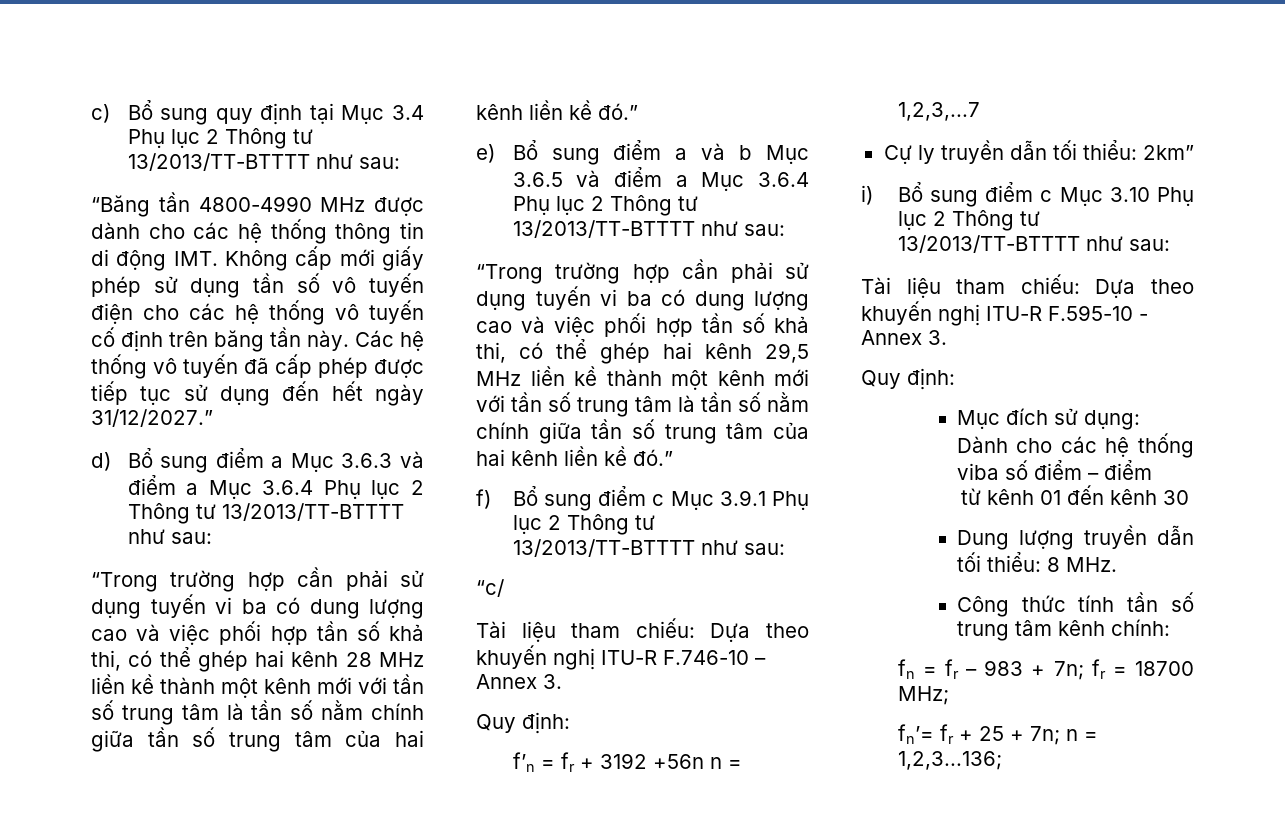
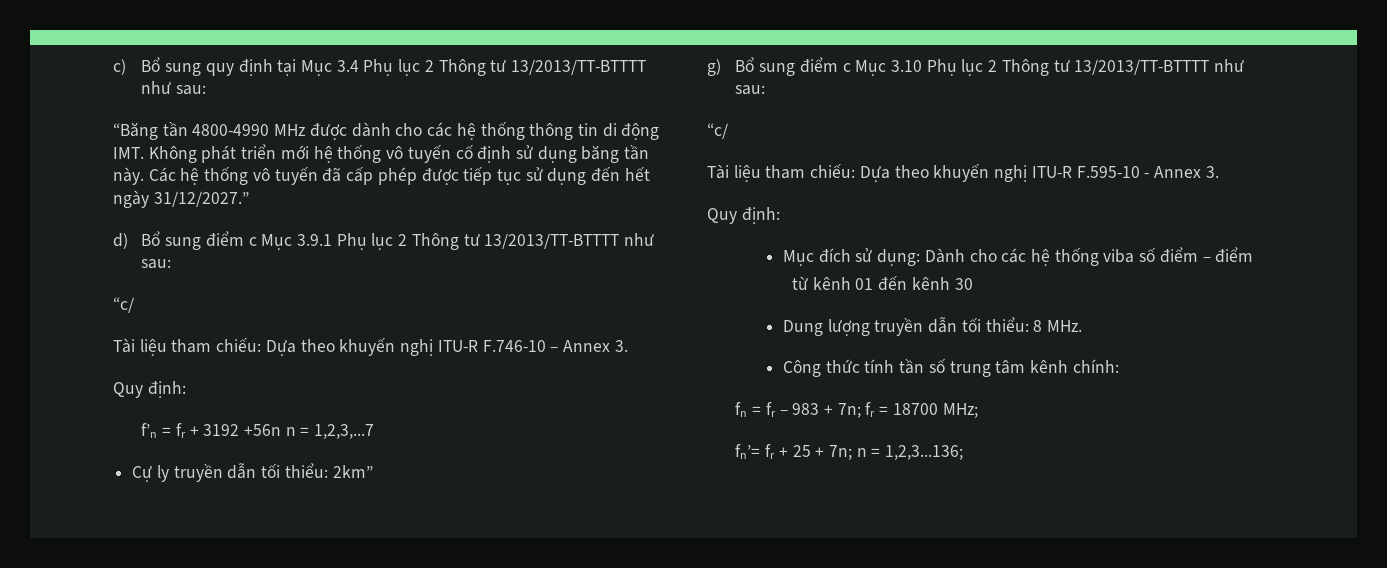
[295,246,424,271] [91,273,424,298] [91,303,225,324] cấp mới giấy phép sử dụng tần số vô tuyến điện cho các -> [201,144,309,163] phát triển mới
[169,331,208,347] trên -> [515,145,577,163] sử dụng
[271,451,424,473] [127,475,425,500] [127,503,404,524] [127,529,212,544] [91,567,424,592] [91,594,424,619] [91,621,424,645] [91,647,424,672] [91,674,424,698] [91,700,424,725] [91,727,424,752] [476,100,638,120] [476,140,809,165] [512,167,809,192] [512,195,698,216] [512,220,785,238] [476,259,809,284] [476,286,809,311] [476,313,809,337] [476,339,809,364] [476,366,809,390] [476,392,809,417] [476,419,809,444] [476,446,673,466] [476,486,647,511] a Mục 3.6.3 và điểm a Mục 3.6.4 Phụ lục 2 Thông tư 13/2013/TT-BTTTT như sau: // “Trong trường hợp cần phải sử dụng tuyến vi ba có dung lượng cao và việc phối hợp tần số khả thi, có thể ghép hai kênh 28 MHz liền kề thành một kênh mới với tần số trung tâm là tần số nằm chính giữa tần số trung tâm của hai kênh liền kề đó.” // e) Bổ sung điểm a và b Mục 3.6.5 và điểm a Mục 3.6.4 Phụ lục 2 Thông tư 13/2013/TT-BTTTT như sau: // “Trong trường hợp cần phải sử dụng tuyến vi ba có dung lượng cao và việc phối hợp tần số khả thi, có thể ghép hai kênh 29,5 MHz liền kề thành một kênh mới với tần số trung tâm là tần số nằm chính giữa tần số trung tâm của hai kênh liền kề đó.” // f) Bổ sung điểm -> (244, 238) none
[861,185,873,205] i) -> [707,59,721,76] g)
(1170, 245) none -> [707,123,728,139] // “c/

